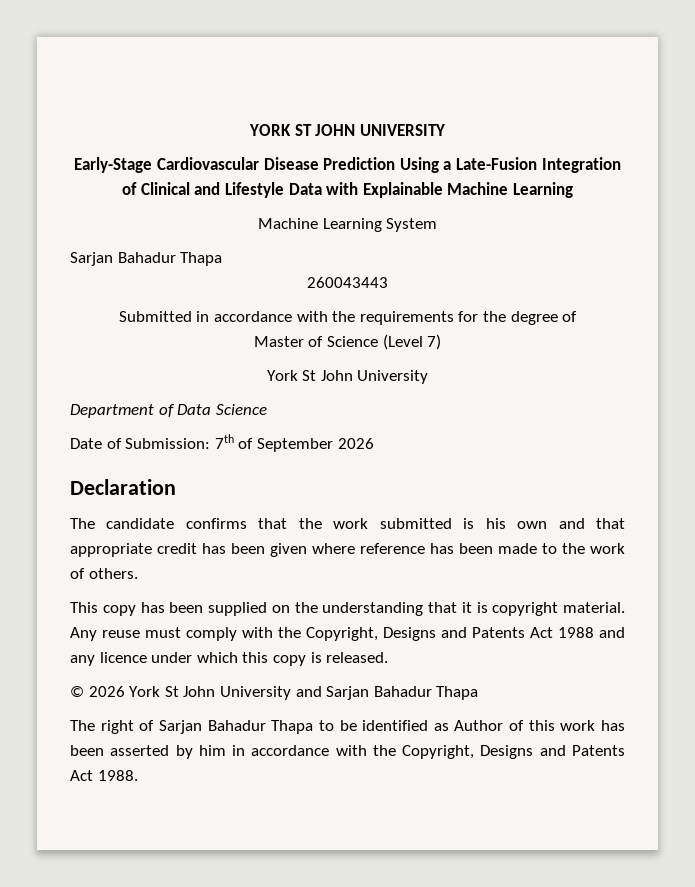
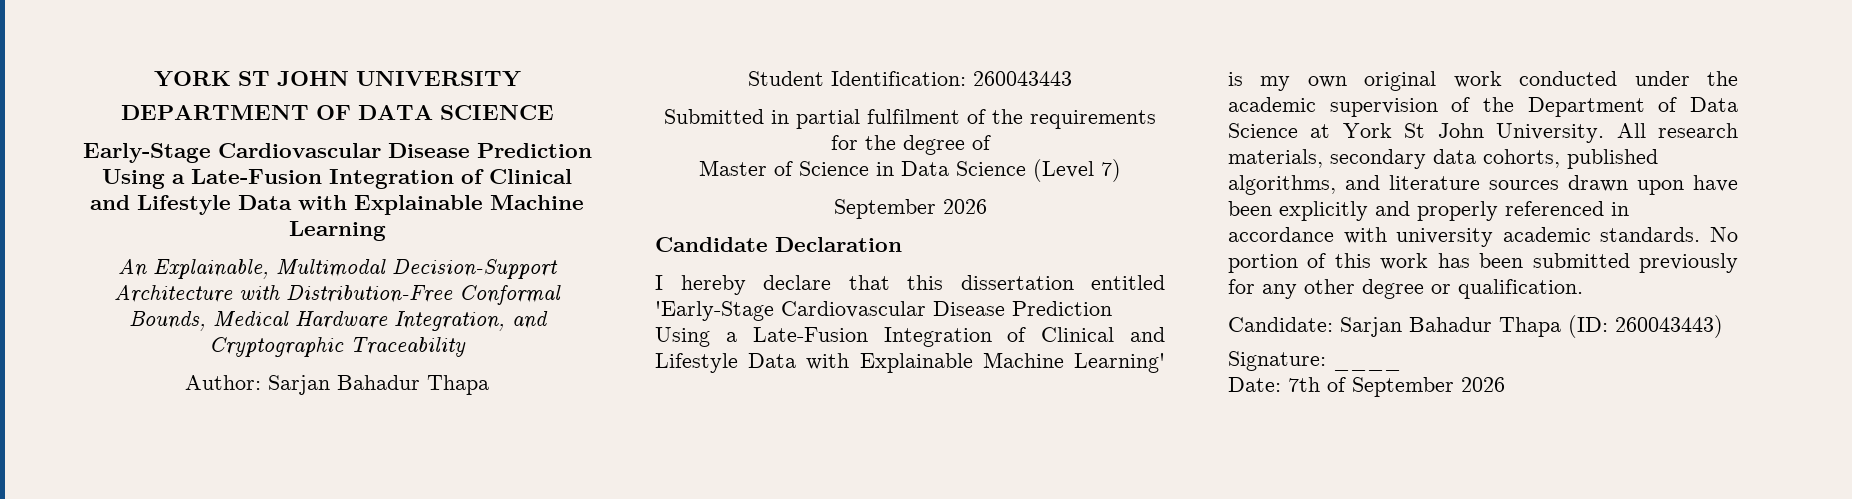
(445, 130) none -> [120,105,554,120] // DEPARTMENT OF DATA SCIENCE
[257,218,438,232] [70,252,223,266] Machine Learning System // Sarjan Bahadur Thapa // -> [118,258,558,279] [114,284,561,305] [128,311,548,331] [209,337,466,357] [185,375,489,395] [748,71,966,86] An Explainable, Multimodal Decision-Support Architecture with Distribution-Free Conformal Bounds, Medical Hardware Integration, and Cryptographic Traceability // Author: Sarjan Bahadur Thapa // Student Identification:
[214,311,328,322] accordance with -> [796,109,986,129] partial fulfilment of
(378, 341) none -> [876,161,1026,176] in Data Science
[266,370,429,384] [70,404,267,418] [70,434,374,452] [70,479,176,495] [70,518,625,529] [70,543,625,557] [70,568,138,579] [70,602,625,616] [70,627,625,641] [70,652,389,666] [70,686,479,700] [70,720,504,734] York St John University // Department of Data Science // Date of Submission: 7th of September 2026 // Declaration // The candidate confirms that the work submitted is his own and that appropriate credit has been given where reference has been made to the work of others. // This copy has been supplied on the understanding that it is copyright material. Any reuse must comply with the Copyright, Designs and Patents Act 1988 and any licence under which this copy is released. // © 2026 York St John University and Sarjan Bahadur Thapa // The right of Sarjan Bahadur Thapa to be identified as Author -> [833,199,987,219] [655,237,902,252] [655,275,1165,295] [655,301,1112,321] [655,327,1165,347] [655,352,1165,373] [1228,71,1738,91] [1228,97,1738,117] [1228,123,1738,143] [1228,149,1658,169] [1228,175,1738,195] [1228,201,1629,221] [1228,227,1738,247] [1228,254,1298,273] September 2026 // Candidate Declaration // I hereby declare that this dissertation entitled 'Early-Stage Cardiovascular Disease Prediction Using a Late-Fusion Integration of Clinical and Lifestyle Data with Explainable Machine Learning' is my own original work conducted under the academic supervision of the Department of Data Science at York St John University. All research materials, secondary data cohorts, published algorithms, and literature sources drawn upon have been explicitly and properly referenced in accordance with university academic standards. No portion
[110,745,625,759] [70,770,138,781] asserted by him in accordance with the Copyright, Designs and Patents Act 1988. -> [1532,253,1738,273] [1228,279,1583,299] [1228,315,1723,338] [1228,351,1401,371] [1228,377,1505,397] submitted previously for any other degree or qualification. // Candidate: Sarjan Bahadur Thapa (ID: 260043443) // Signature: ____ // Date: 7th of September 2026

